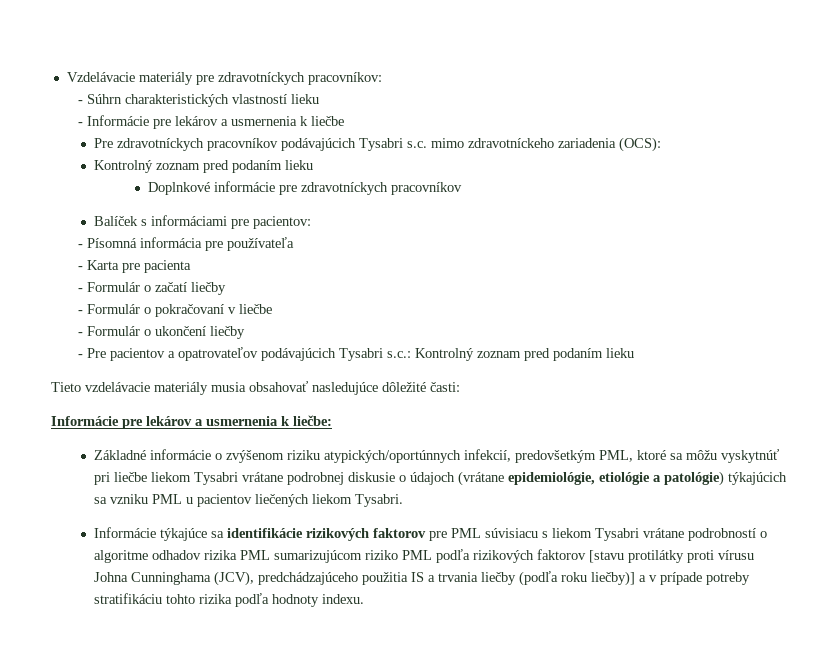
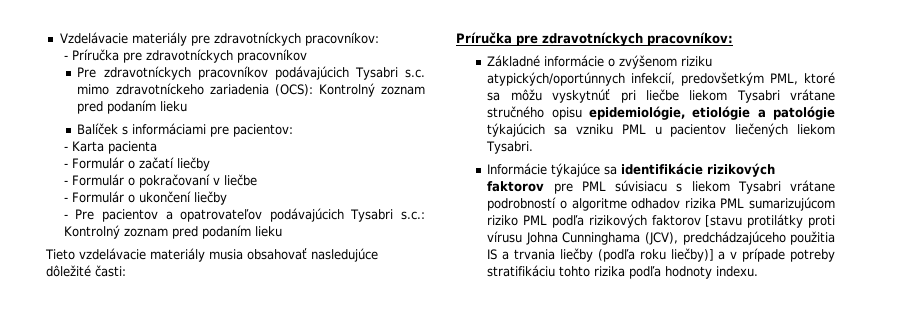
[87,94,320,107] [78,115,345,129] Súhrn charakteristických vlastností lieku // - Informácie pre lekárov a usmernenia k liečbe -> [71,49,307,63] Príručka pre zdravotníckych pracovníkov
[94,160,314,173] [148,181,463,195] // Kontrolný zoznam pred podaním lieku // Doplnkové informácie pre zdravotníckych pracovníkov -> [318,83,425,97] [77,100,188,114] Kontrolný zoznam pred podaním lieku
[78,237,295,251] // - Písomná informácia pre používateľa -> (294, 130) none
[122,263,141,273] pre -> (104, 146) none
[51,415,332,429] Informácie pre lekárov a usmernenia k liečbe: -> [456,32,733,46] Príručka pre zdravotníckych pracovníkov:
[287,471,505,486] podrobnej diskusie o údajoch (vrátane -> [487,106,582,120] stručného opisu
[664,471,725,486] patológie) -> [773,106,835,120] patológie

